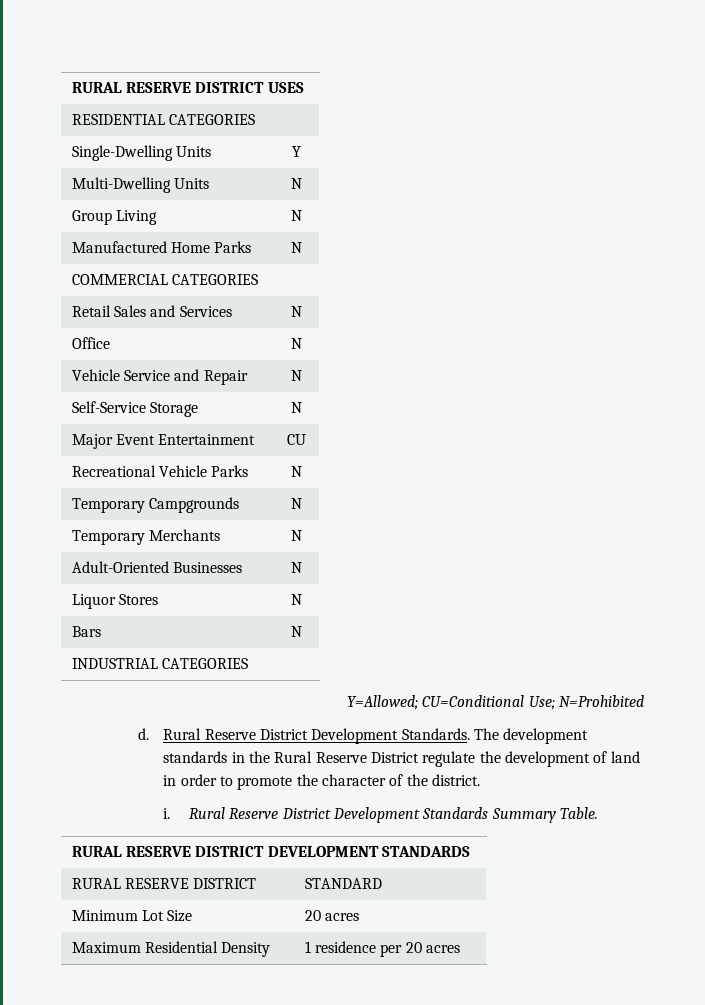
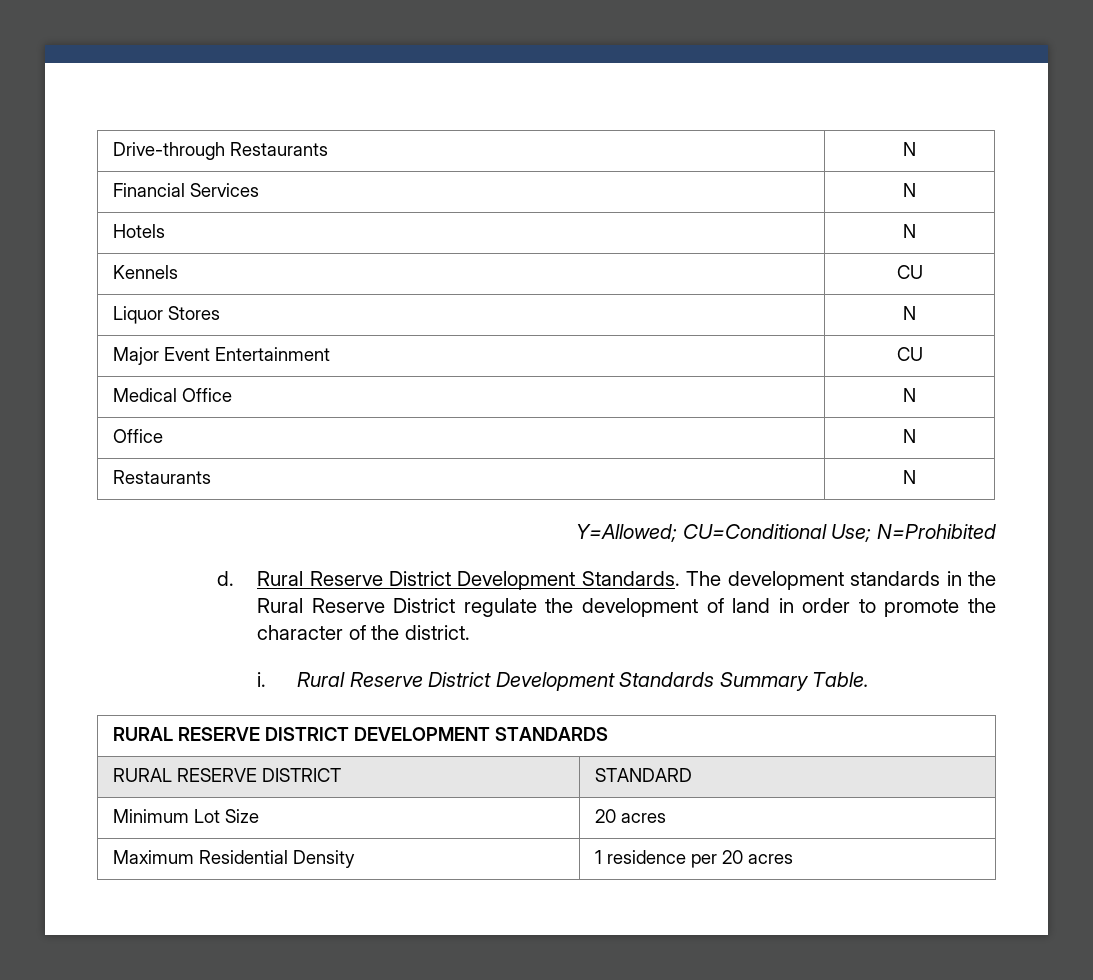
[71,82,304,93] [71,114,255,125] [71,145,211,161] [292,146,301,157] [71,177,209,193] [291,178,302,189] [71,210,157,225] [291,210,302,221] [71,241,252,253] [291,242,302,253] [71,274,258,285] [71,305,176,317] RURAL RESERVE DISTRICT USES // RESIDENTIAL CATEGORIES // Single-Dwelling Units | Y // Multi-Dwelling Units | N // Group Living | N // Manufactured Home Parks | N // COMMERCIAL CATEGORIES // Retail Sales and -> [113,142,329,160] [903,142,916,156] [113,183,186,197] Drive-through Restaurants | N // Financial
[71,337,110,349] [291,338,302,349] [71,369,248,385] [291,370,302,381] [71,401,198,417] Office | N // Vehicle Service and Repair | N // Self-Service Storage -> [113,224,166,238] [903,224,916,238] [113,265,179,279] [896,265,923,279] [113,306,221,324] Hotels | N // Kennels | CU // Liquor Stores
[71,465,249,477] [291,466,302,477] [71,497,239,513] [291,498,302,509] [71,529,220,545] [291,530,302,541] [71,561,242,573] [291,562,302,573] [71,594,158,609] [291,594,302,605] [71,626,101,637] [291,626,302,637] [71,658,248,669] Recreational Vehicle Parks | N // Temporary Campgrounds | N // Temporary Merchants | N // Adult-Oriented Businesses | N // Liquor Stores | N // Bars | N // INDUSTRIAL CATEGORIES -> [113,388,233,402] [903,388,916,402] [113,429,164,443] [903,429,916,443] [113,470,212,484] [903,470,916,484] Medical Office | N // Office | N // Restaurants | N

